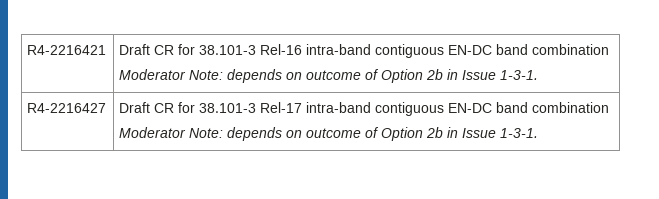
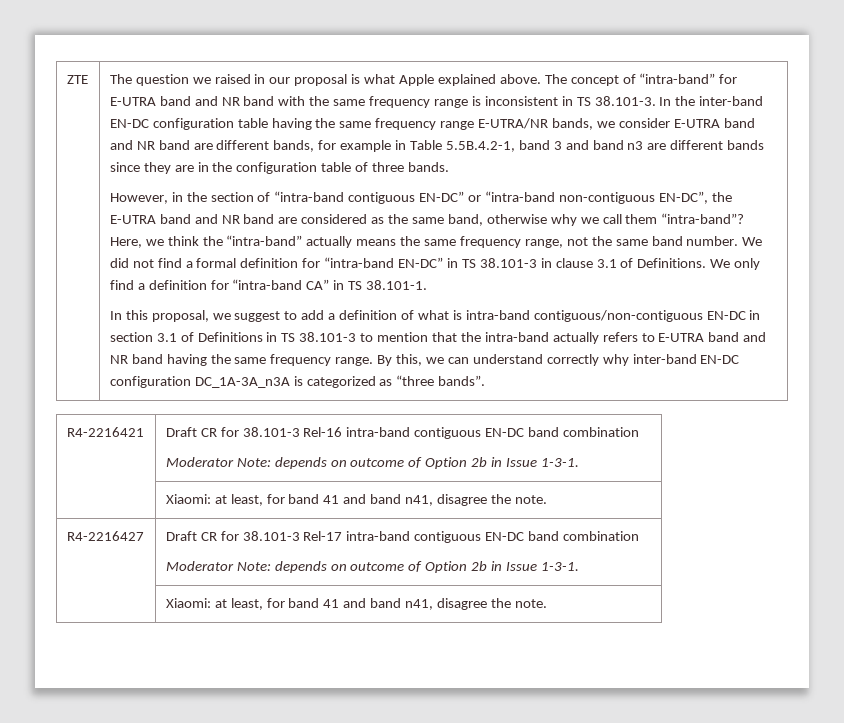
(27, 50) none -> [66,75,88,84] [109,73,738,86] [109,96,764,108] [109,118,755,130] [109,140,765,152] [109,162,449,174] [109,191,732,204] [109,213,745,226] [109,235,763,248] [109,257,761,270] [109,279,428,290] [109,310,761,322] [109,332,767,344] [109,354,740,366] [109,375,486,388] ZTE | The question we raised in our proposal is what Apple explained above. The concept of “intra-band” for E-UTRA band and NR band with the same frequency range is inconsistent in TS 38.101-3. In the inter-band EN-DC configuration table having the same frequency range E-UTRA/NR bands, we consider E-UTRA band and NR band are different bands, for example in Table 5.5B.4.2-1, band 3 and band n3 are different bands since they are in the configuration table of three bands. // However, in the section of “intra-band contiguous EN-DC” or “intra-band non-contiguous EN-DC”, the E-UTRA band and NR band are considered as the same band, otherwise why we call them “intra-band”? Here, we think the “intra-band” actually means the same frequency range, not the same band number. We did not find a formal definition for “intra-band EN-DC” in TS 38.101-3 in clause 3.1 of Definitions. We only find a definition for “intra-band CA” in TS 38.101-1. // In this proposal, we suggest to add a definition of what is intra-band contiguous/non-contiguous EN-DC in section 3.1 of Definitions in TS 38.101-3 to mention that the intra-band actually refers to E-UTRA band and NR band having the same frequency range. By this, we can understand correctly why inter-band EN-DC configuration DC_1A-3A_n3A is categorized as “three bands”. //
(539, 75) none -> [165,494,547,506] // | Xiaomi: at least, for band 41 and band n41, disagree the note.
(539, 133) none -> [165,598,547,610] // | Xiaomi: at least, for band 41 and band n41, disagree the note.

